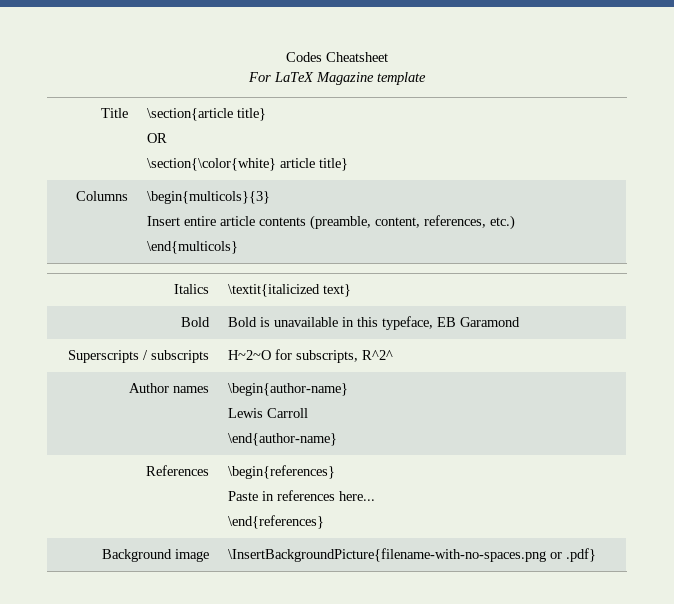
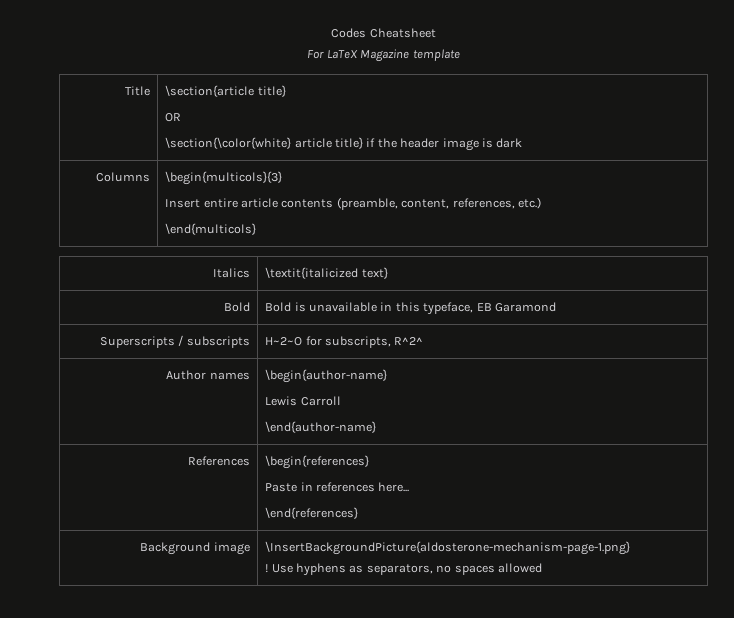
(349, 164) none -> [366,138,523,151] if the header image is dark
[228,548,597,562] \InsertBackgroundPicture{filename-with-no-spaces.png or .pdf} -> [265,541,631,555] [265,563,542,576] \InsertBackgroundPicture{aldosterone-mechanism-page-1.png} // ! Use hyphens as separators, no spaces allowed

